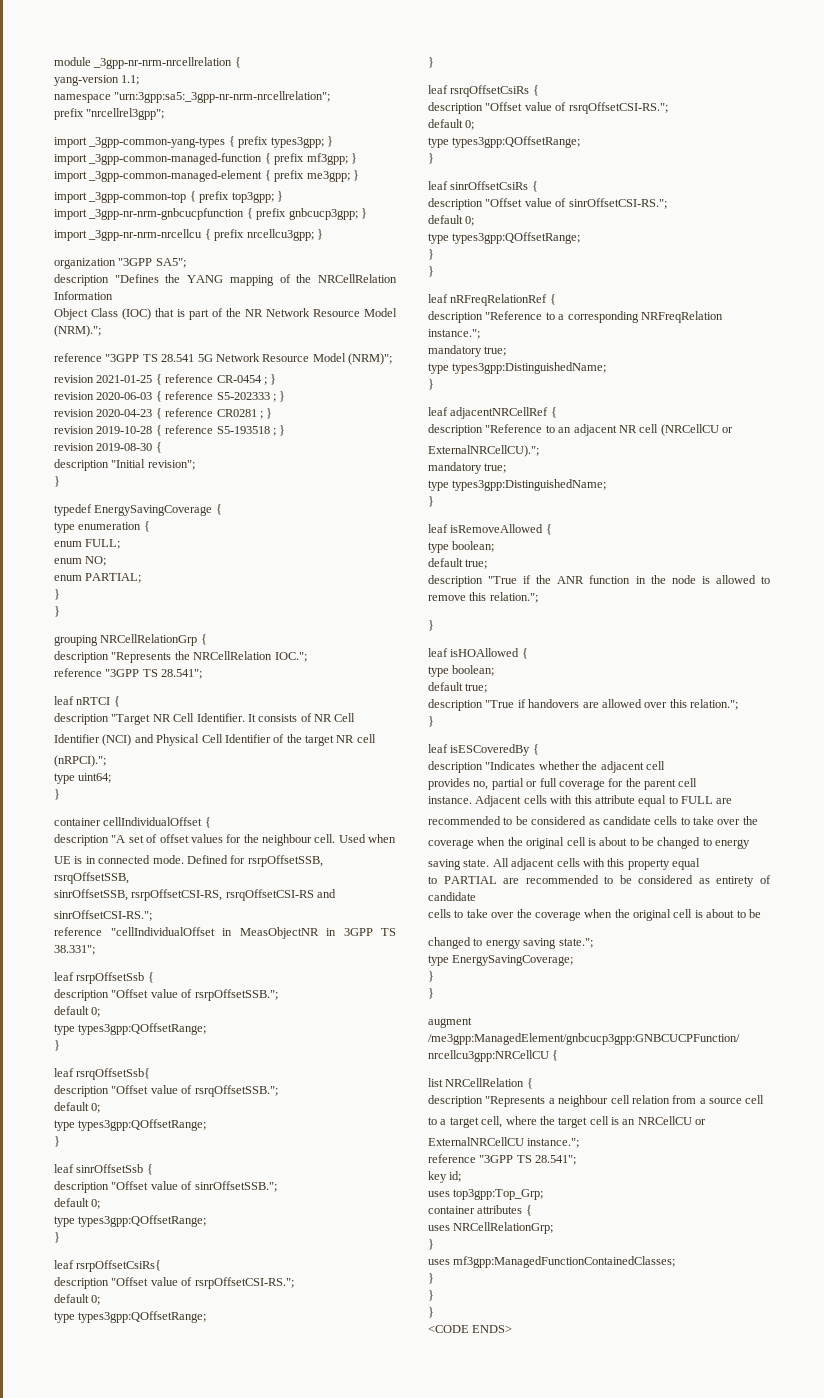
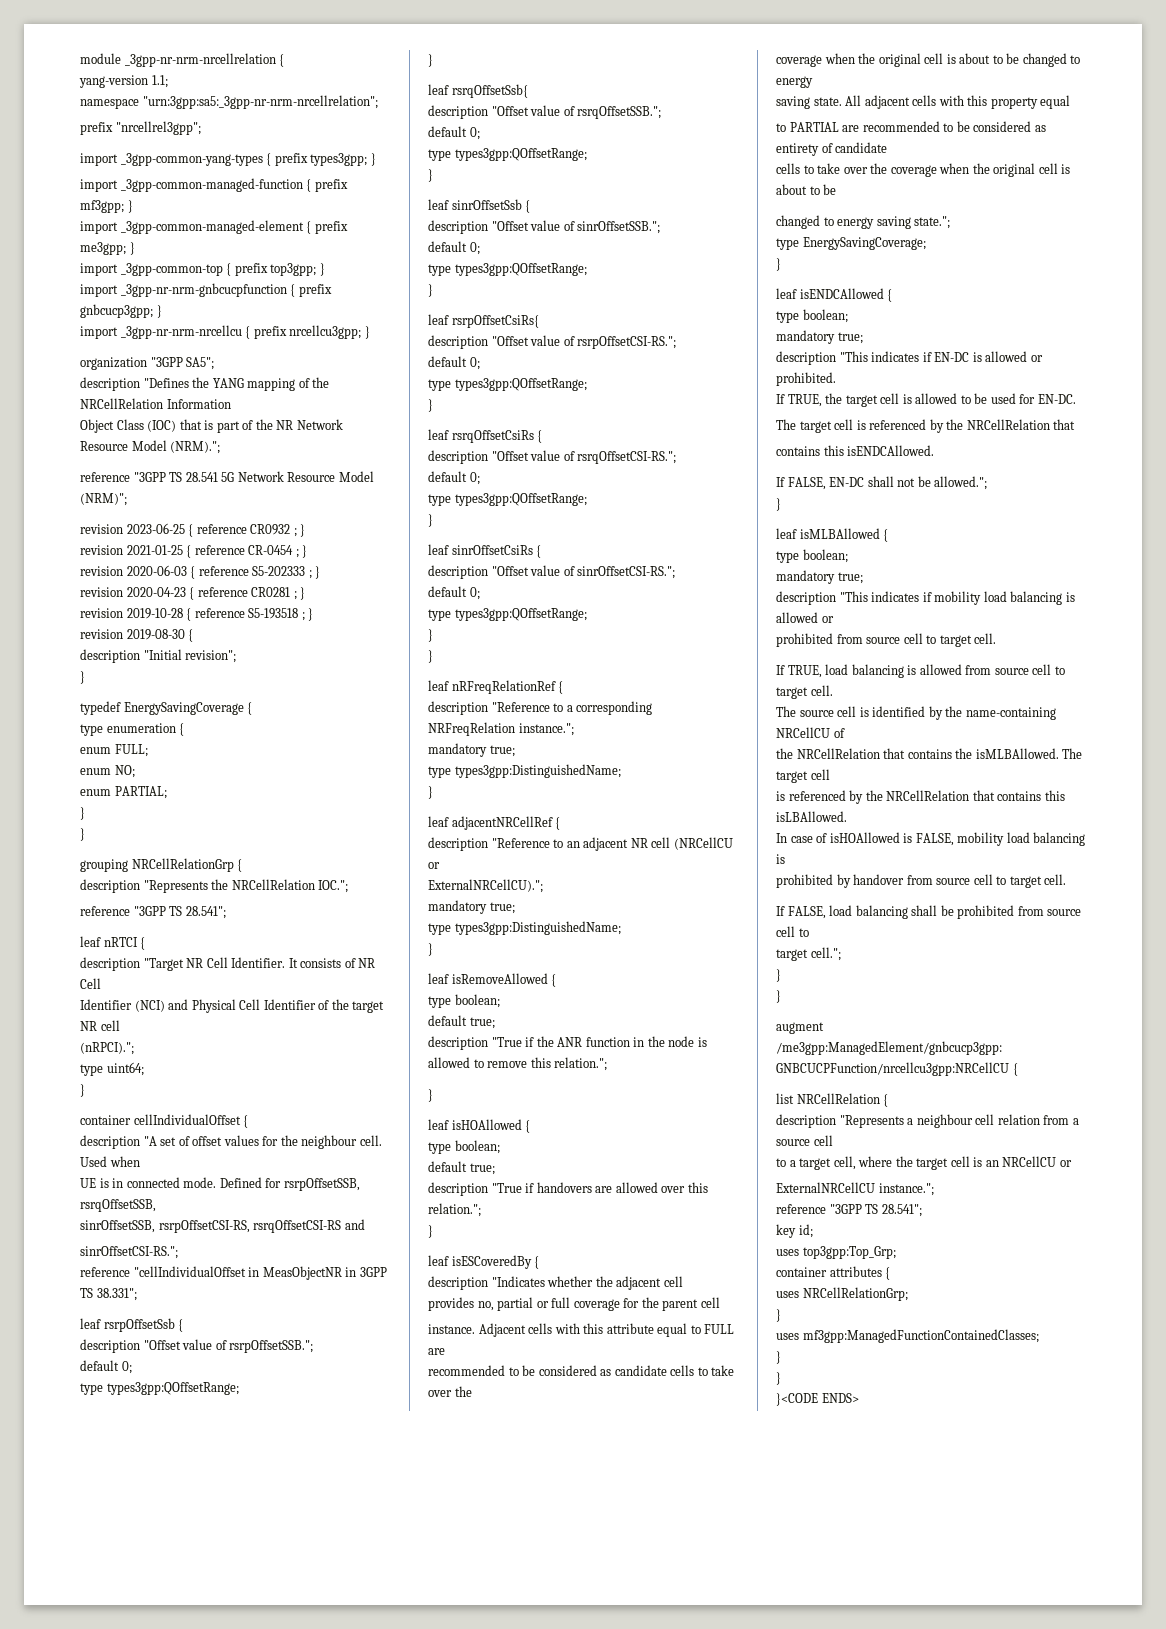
(392, 359) none -> [80,523,306,537] // revision 2023-06-25 { reference CR0932 ; }
(434, 976) none -> [776,288,893,302] [776,309,848,323] [776,330,863,344] [776,351,1043,365] [776,372,836,386] [776,393,1076,407] [776,419,1076,433] [776,445,935,456] [776,476,988,490] [776,498,781,511] [776,528,889,542] [776,549,848,563] [776,570,863,584] [776,591,1075,605] [776,612,834,623] [776,633,997,647] [776,664,1065,678] [776,685,833,699] [776,706,1056,720] [776,727,845,738] [776,748,1083,759] [776,769,830,783] [776,790,1065,804] [776,811,847,822] [776,832,1086,846] [776,854,785,864] [776,874,1067,888] [776,905,1082,919] [776,926,809,937] [776,947,841,961] [776,969,781,982] // leaf isENDCAllowed { // type boolean; // mandatory true; // description "This indicates if EN-DC is allowed or prohibited. // If TRUE, the target cell is allowed to be used for EN-DC. // The target cell is referenced by the NRCellRelation that // contains this isENDCAllowed. // If FALSE, EN-DC shall not be allowed."; // } // leaf isMLBAllowed { // type boolean; // mandatory true; // description "This indicates if mobility load balancing is allowed or // prohibited from source cell to target cell. // If TRUE, load balancing is allowed from source cell to target cell. // The source cell is identified by the name-containing NRCellCU of // the NRCellRelation that contains the isMLBAllowed. The target cell // is referenced by the NRCellRelation that contains this isLBAllowed. // In case of isHOAllowed is FALSE, mobility load balancing is // prohibited by handover from source cell to target cell. // If FALSE, load balancing shall be prohibited from source cell to // target cell."; // }
[428,1307,434,1318] [428,1325,469,1333] } // <CODE -> [776,1393,818,1406] }<CODE

